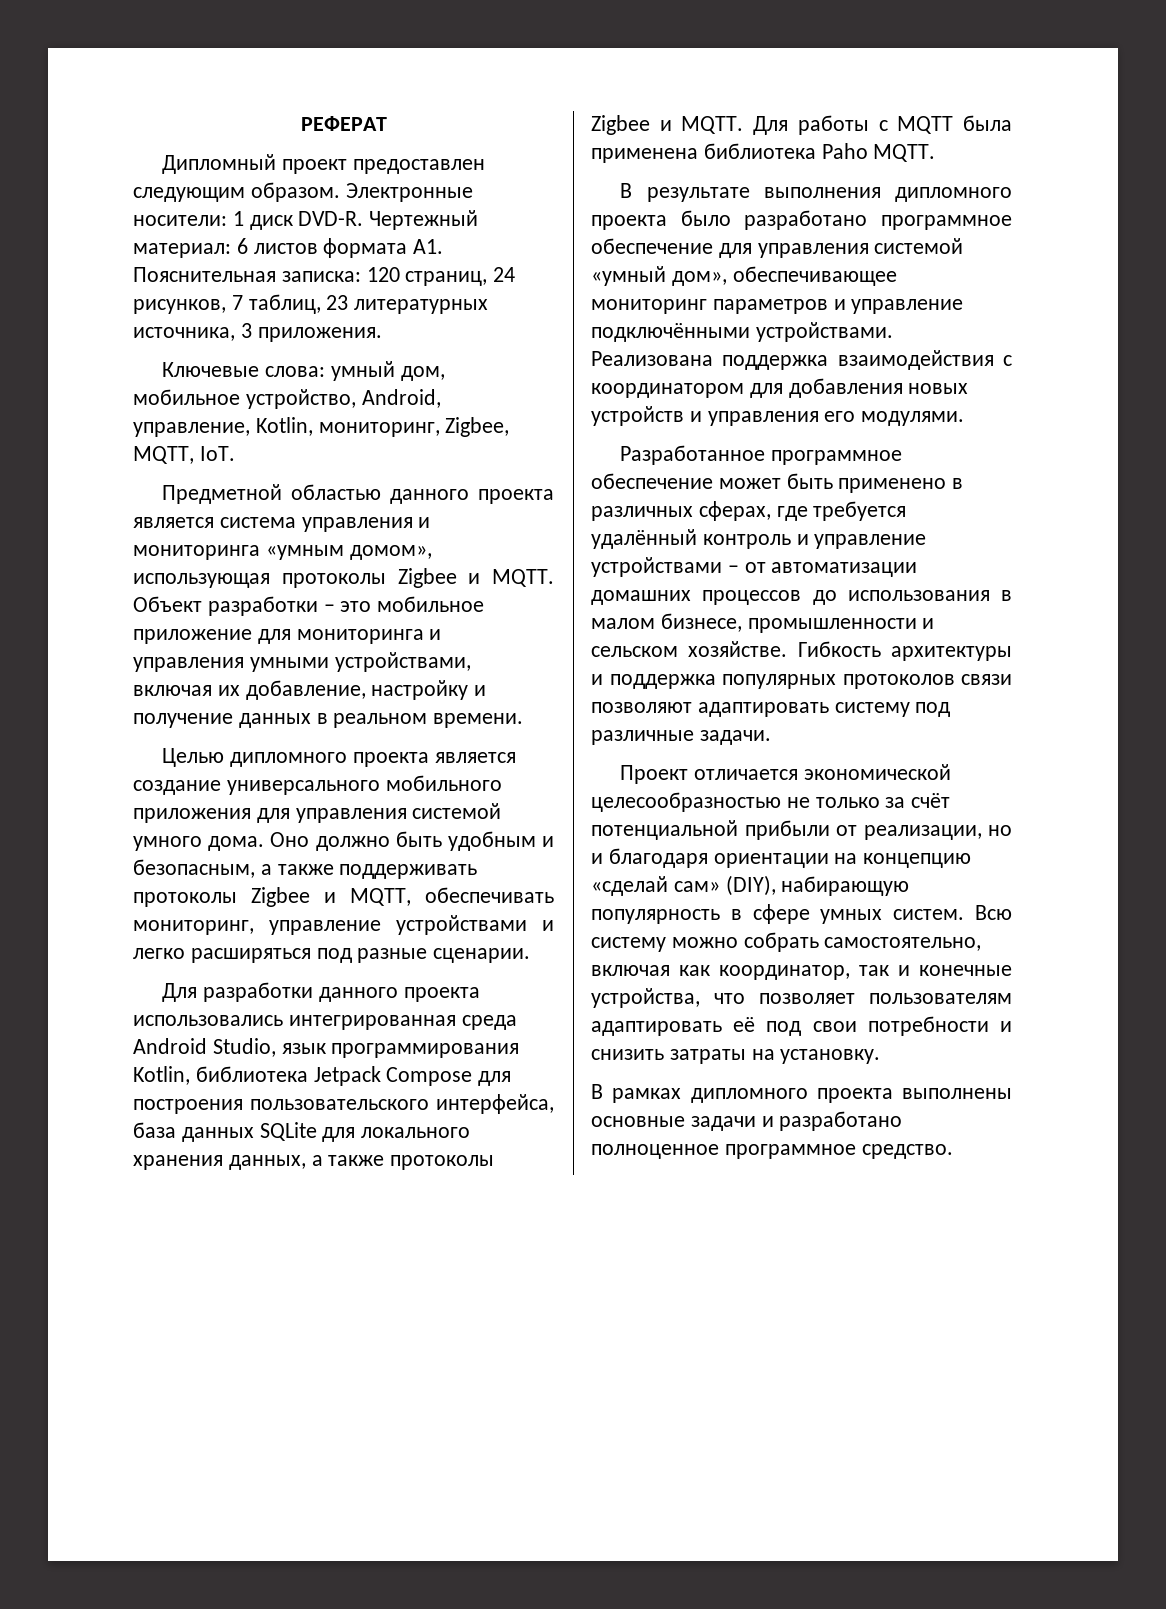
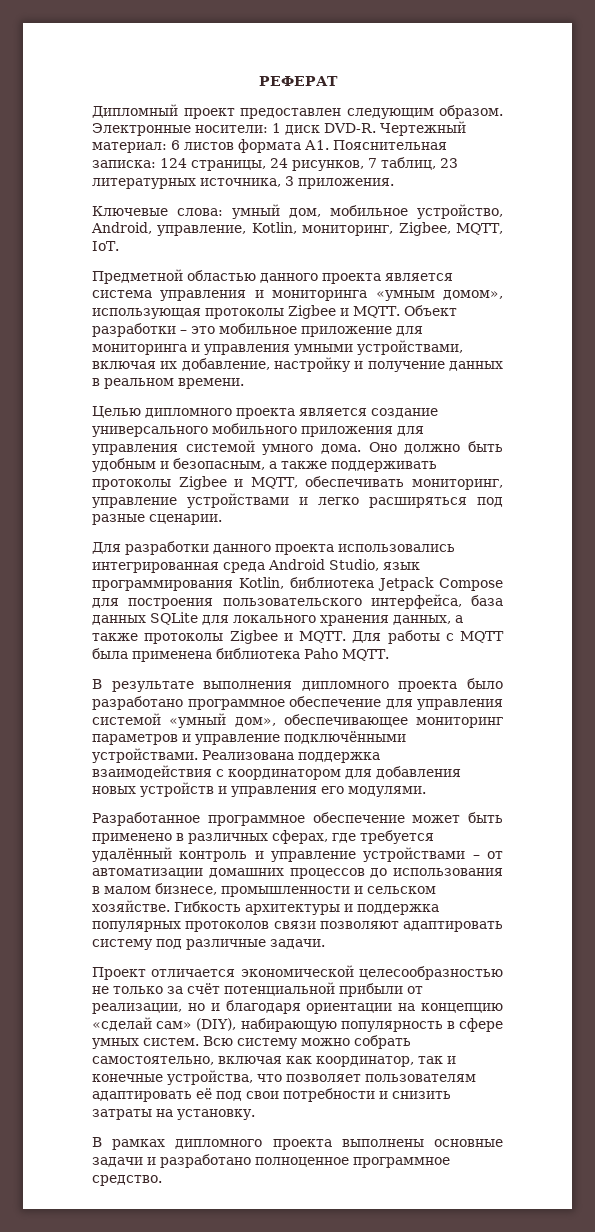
[366,267,488,286] 120 страниц, -> [160,158,266,171] 124 страницы,

